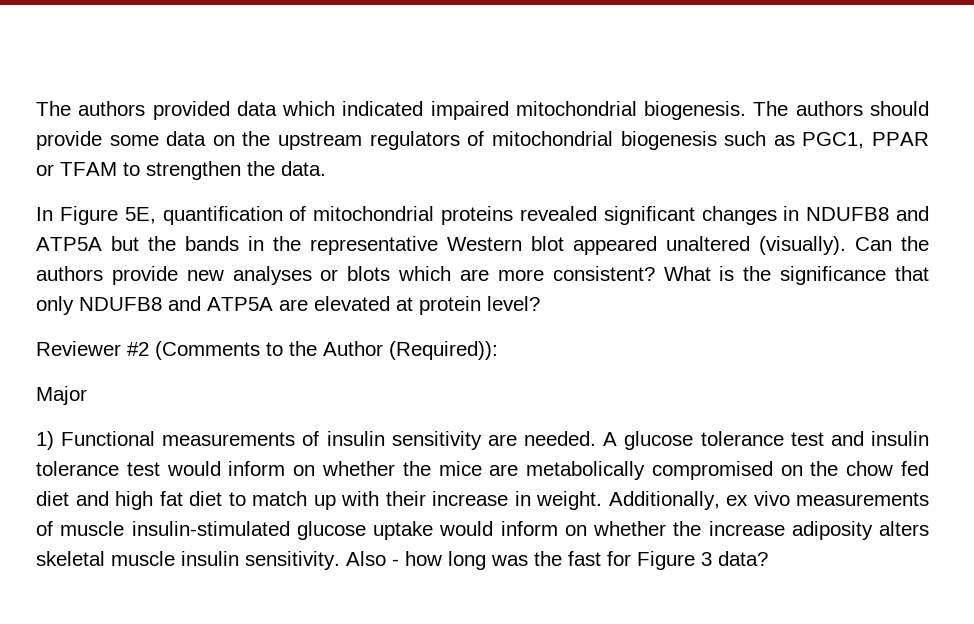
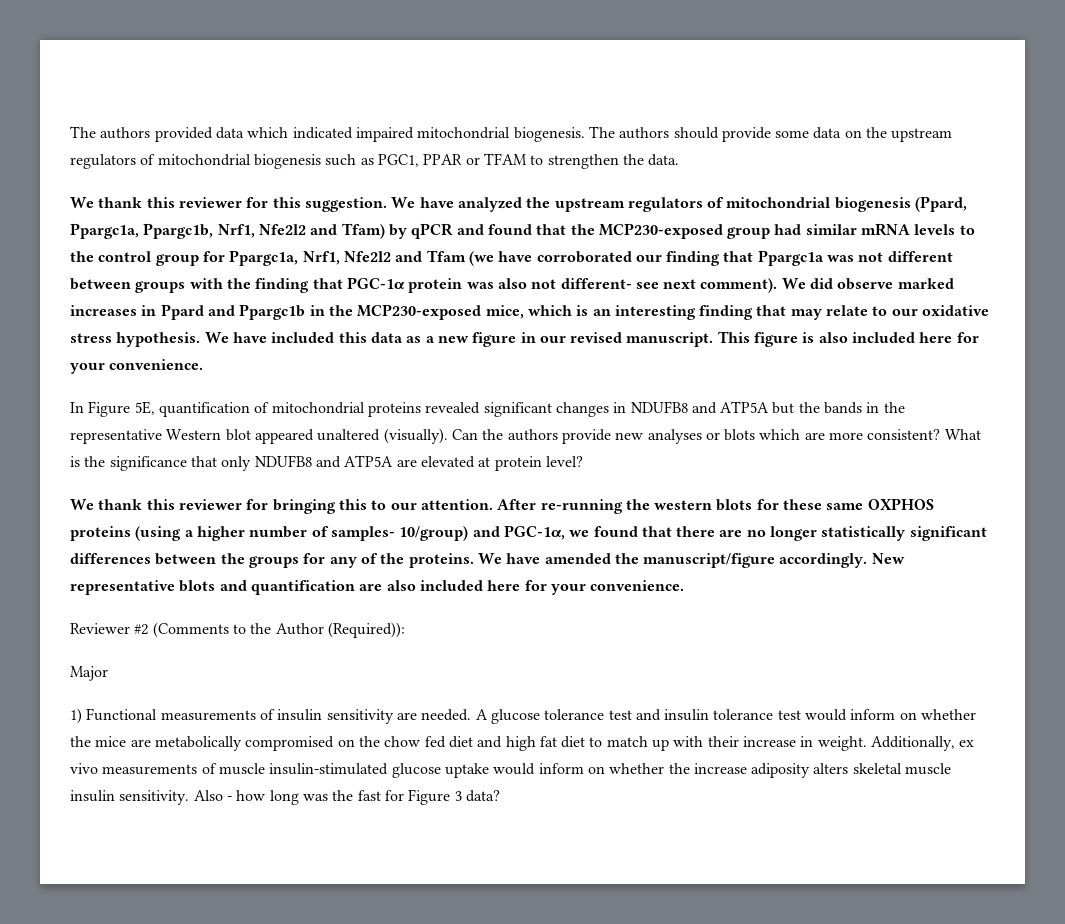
(326, 168) none -> [70,196,968,212] [70,223,975,239] [70,250,953,266] [70,277,954,293] [70,304,990,320] [70,331,979,347] [70,359,204,374] // We thank this reviewer for this suggestion. We have analyzed the upstream regulators of mitochondrial biogenesis (Ppard, Ppargc1a, Ppargc1b, Nrf1, Nfe2l2 and Tfam) by qPCR and found that the MCP230-exposed group had similar mRNA levels to the control group for Ppargc1a, Nrf1, Nfe2l2 and Tfam (we have corroborated our finding that Ppargc1a was not different between groups with the finding that PGC-1α protein was also not different- see next comment). We did observe marked increases in Ppard and Ppargc1b in the MCP230-exposed mice, which is an interesting finding that may relate to our oxidative stress hypothesis. We have included this data as a new figure in our revised manuscript. This figure is also included here for your convenience.
(540, 303) none -> [70,498,934,514] [70,525,987,541] [70,553,905,568] [70,580,685,595] // We thank this reviewer for bringing this to our attention. After re-running the western blots for these same OXPHOS proteins (using a higher number of samples- 10/group) and PGC-1α, we found that there are no longer statistically significant differences between the groups for any of the proteins. We have amended the manuscript/figure accordingly. New representative blots and quantification are also included here for your convenience.

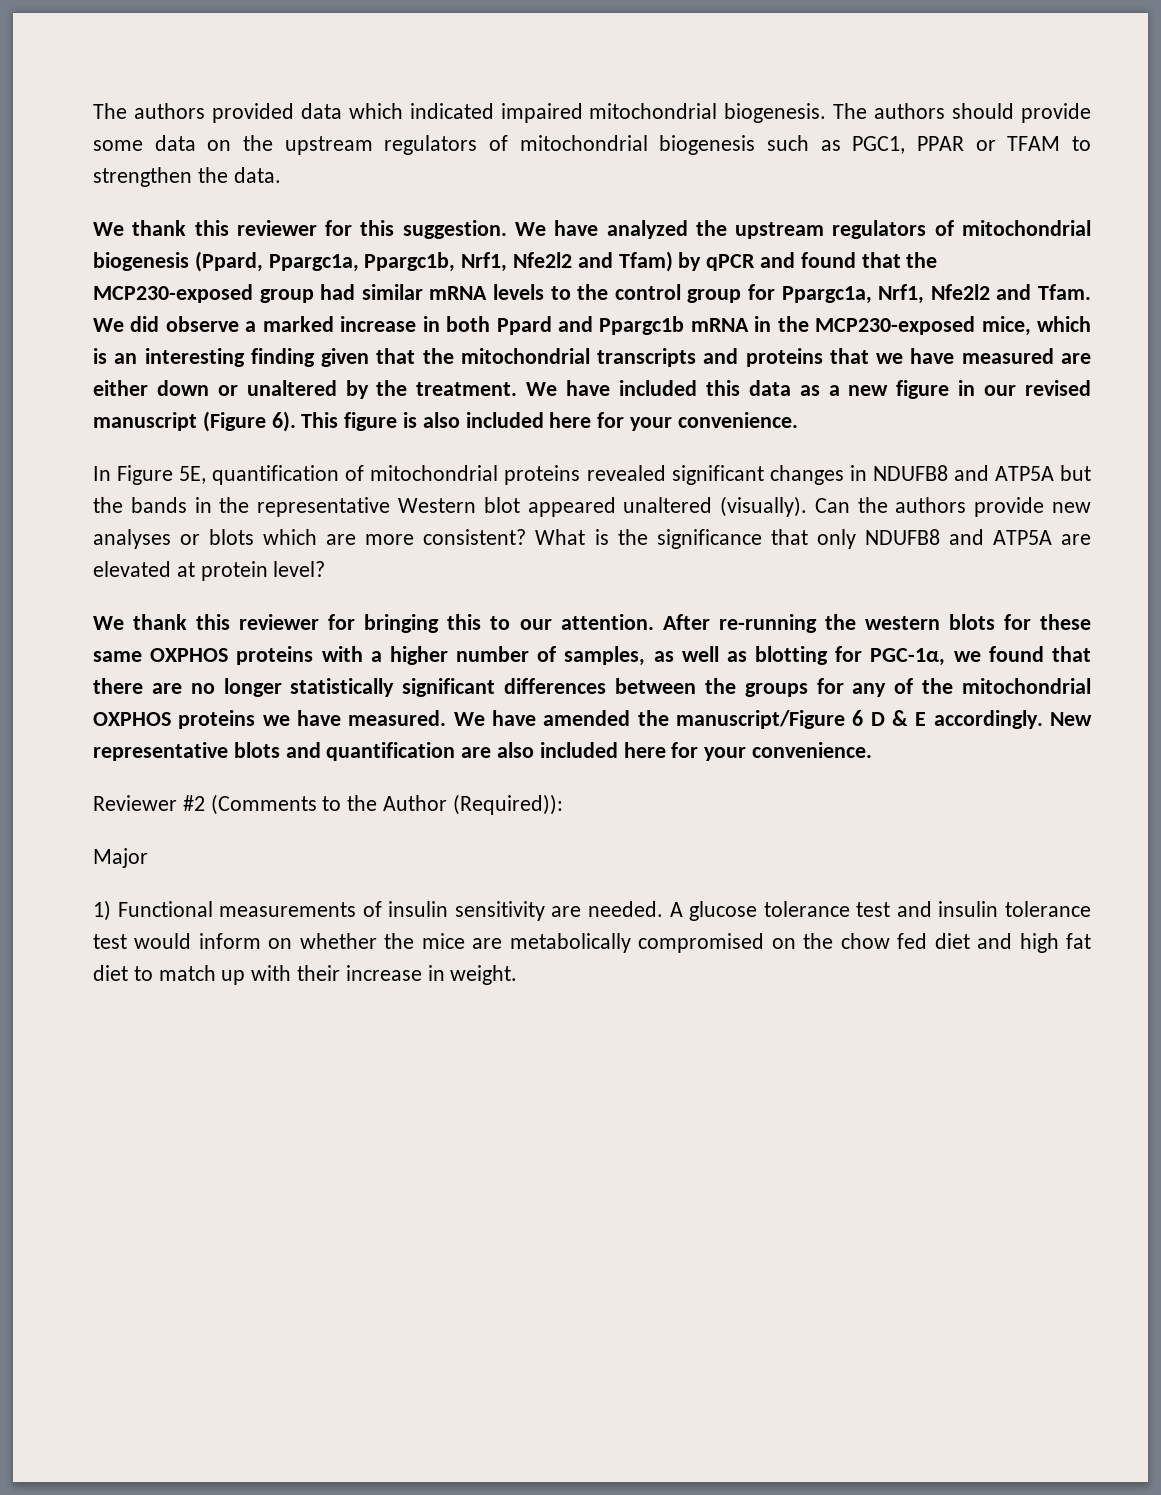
[426,250,953,266] [70,277,954,293] [70,305,157,316] Tfam (we have corroborated our finding that Ppargc1a was not different between groups with the finding that PGC-1α protein was also not different- see next comment). We did observe marked increases in -> [1038,284,1092,300] [93,316,491,332] Tfam. We did observe a marked increase in both
(306, 312) none -> [690,318,749,332] mRNA
[756,305,990,320] [70,332,201,347] that may relate to our oxidative stress hypothesis. -> [321,348,1091,367] [93,380,518,399] given that the mitochondrial transcripts and proteins that we have measured are either down or unaltered by the treatment.
[626,332,714,347] manuscript. -> [93,411,296,432] manuscript (Figure 6).
[135,526,182,541] (using -> [321,646,363,662] with
[330,526,500,541] samples- 10/group) and -> [564,646,863,666] samples, as well as blotting for
[408,553,776,568] proteins. We have amended the manuscript/figure -> [962,678,1092,694] [93,710,927,729] mitochondrial OXPHOS proteins we have measured. We have amended the manuscript/Figure 6 D & E
[871,736,975,751] [70,763,952,778] [70,789,500,805] Additionally, ex vivo measurements of muscle insulin-stimulated glucose uptake would inform on whether the increase adiposity alters skeletal muscle insulin sensitivity. Also - how long was the fast for Figure 3 data? -> (518, 975) none

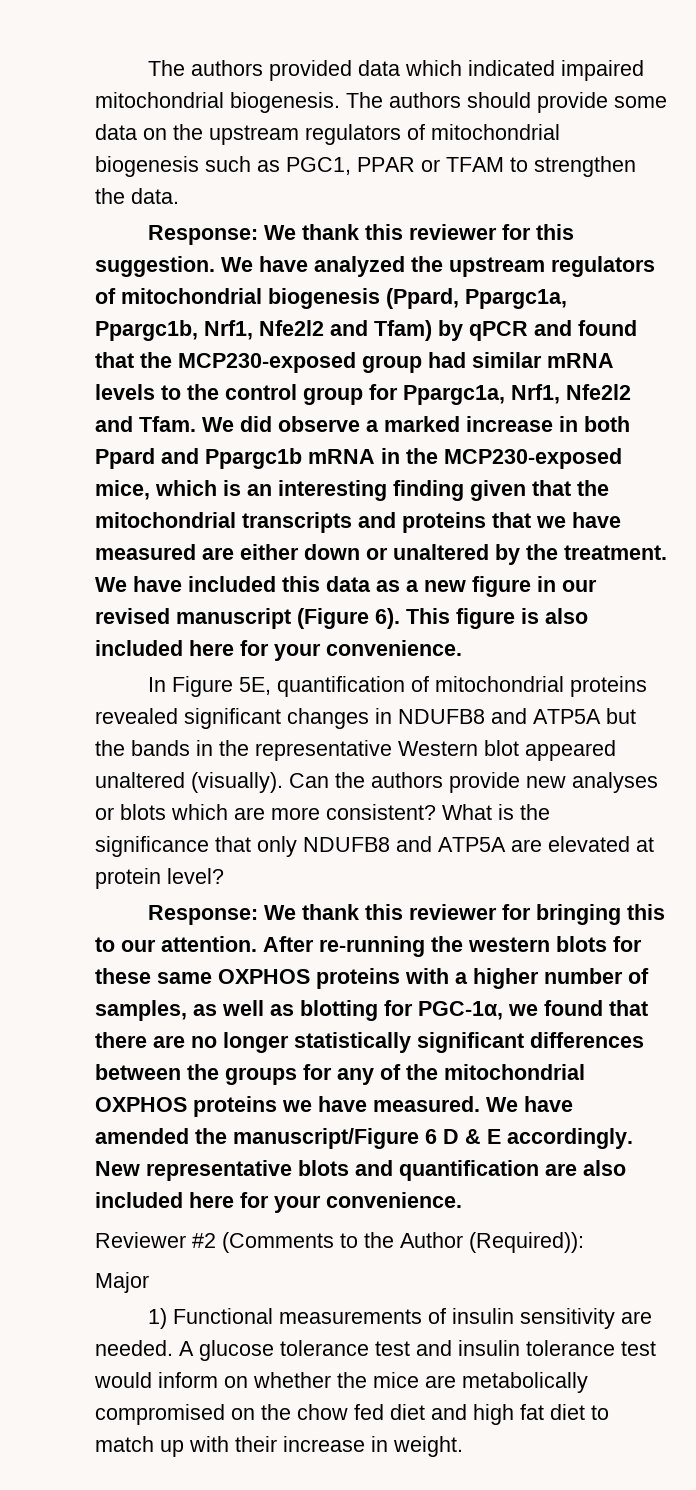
(281, 175) none -> [147,225,258,245] Response:
(326, 569) none -> [147,905,258,925] Response:

